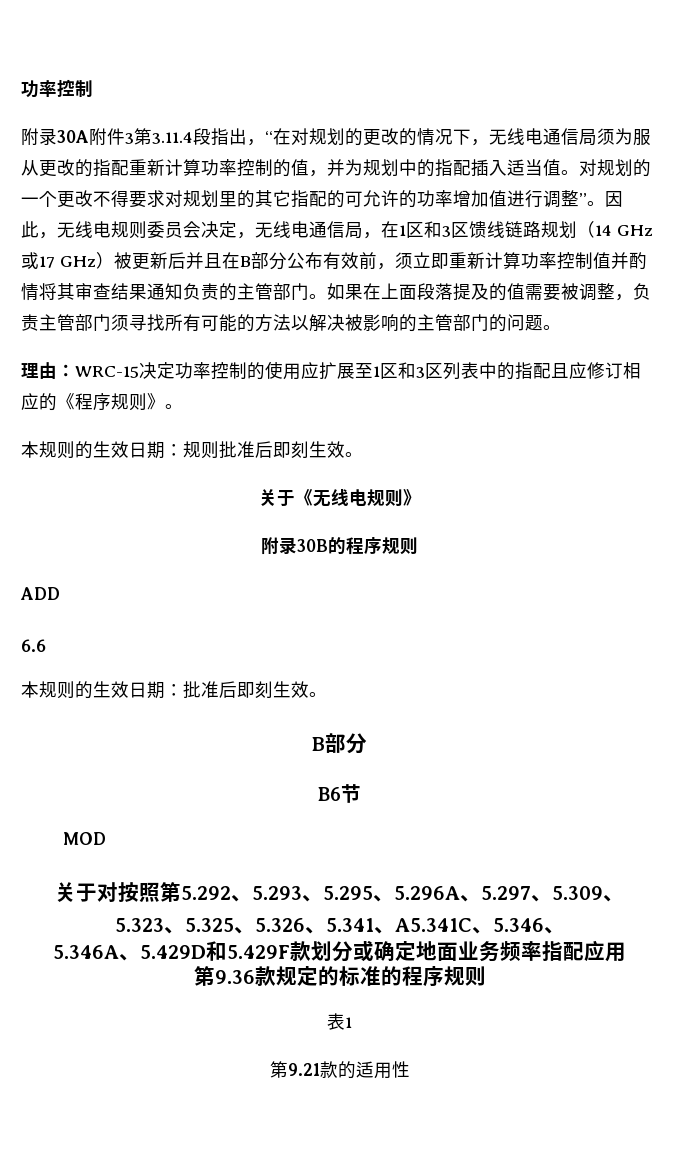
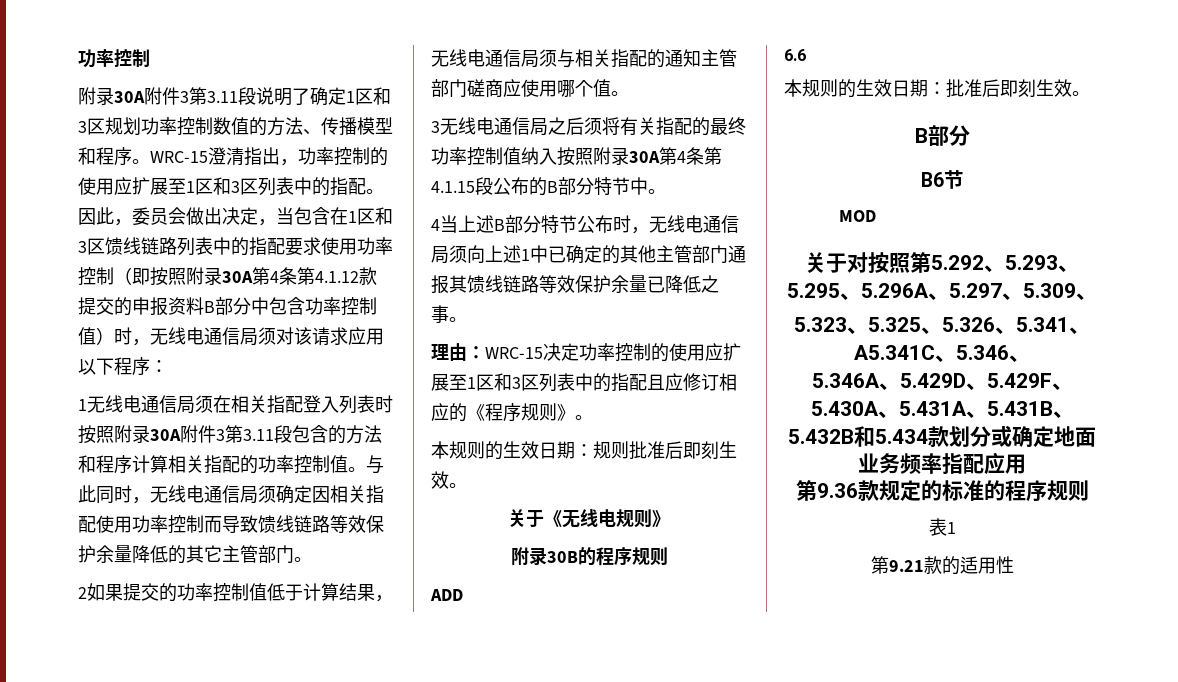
[152,128,651,146] [21,159,651,177] [21,190,623,208] [21,221,381,239] 3.11.4段指出，“在对规划的更改的情况下，无线电通信局须为服从更改的指配重新计算功率控制的值，并为规划中的指配插入适当值。对规划的一个更改不得要求对规划里的其它指配的可允许的功率增加值进行调整”。因此，无线电规则委员会决定，无线电通信局， -> [207,87,391,106] [78,117,393,136] [78,147,388,166] [78,177,384,196] [78,207,330,226] 3.11段说明了确定1区和3区规划功率控制数值的方法、传播模型和程序。WRC-15澄清指出，功率控制的使用应扩展至1区和3区列表中的指配。因此，委员会做出决定，当包含
[541,221,653,238] [21,252,647,270] [21,283,651,301] [21,314,543,332] 规划（14 GHz或17 GHz）被更新后并且在B部分公布有效前，须立即重新计算功率控制值并酌情将其审查结果通知负责的主管部门。如果在上面段落提及的值需要被调整，负责主管部门须寻找所有可能的方法以解决被影响的主管部门的问题 -> [177,237,393,256] [78,267,377,286] [78,297,377,316] [78,327,384,346] [78,357,168,376] [78,395,393,414] [78,425,382,444] [78,455,384,474] [78,485,384,504] [78,515,384,534] [78,545,312,564] [78,583,393,602] [431,49,737,68] [431,79,629,98] [431,117,746,136] [431,147,722,166] [431,177,666,196] [431,215,739,234] [431,245,746,264] [431,275,719,294] [431,305,449,323] 列表中的指配要求使用功率控制（即按照附录30A第4条第4.1.12款提交的申报资料B部分中包含功率控制值）时，无线电通信局须对该请求应用以下程序： // 1无线电通信局须在相关指配登入列表时按照附录30A附件3第3.11段包含的方法和程序计算相关指配的功率控制值。与此同时，无线电通信局须确定因相关指配使用功率控制而导致馈线链路等效保护余量降低的其它主管部门。 // 2如果提交的功率控制值低于计算结果，无线电通信局须与相关指配的通知主管部门磋商应使用哪个值。 // 3无线电通信局之后须将有关指配的最终功率控制值纳入按照附录30A第4条第4.1.15段公布的B部分特节中。 // 4当上述B部分特节公布时，无线电通信局须向上述1中已确定的其他主管部门通报其馈线链路等效保护余量已降低之事
[206,941,290,961] 和5.429F -> [965,373,1073,390] [810,401,1074,418] [788,426,928,447] 、5.429F、5.430A、5.431A、5.431B、5.432B和5.434

